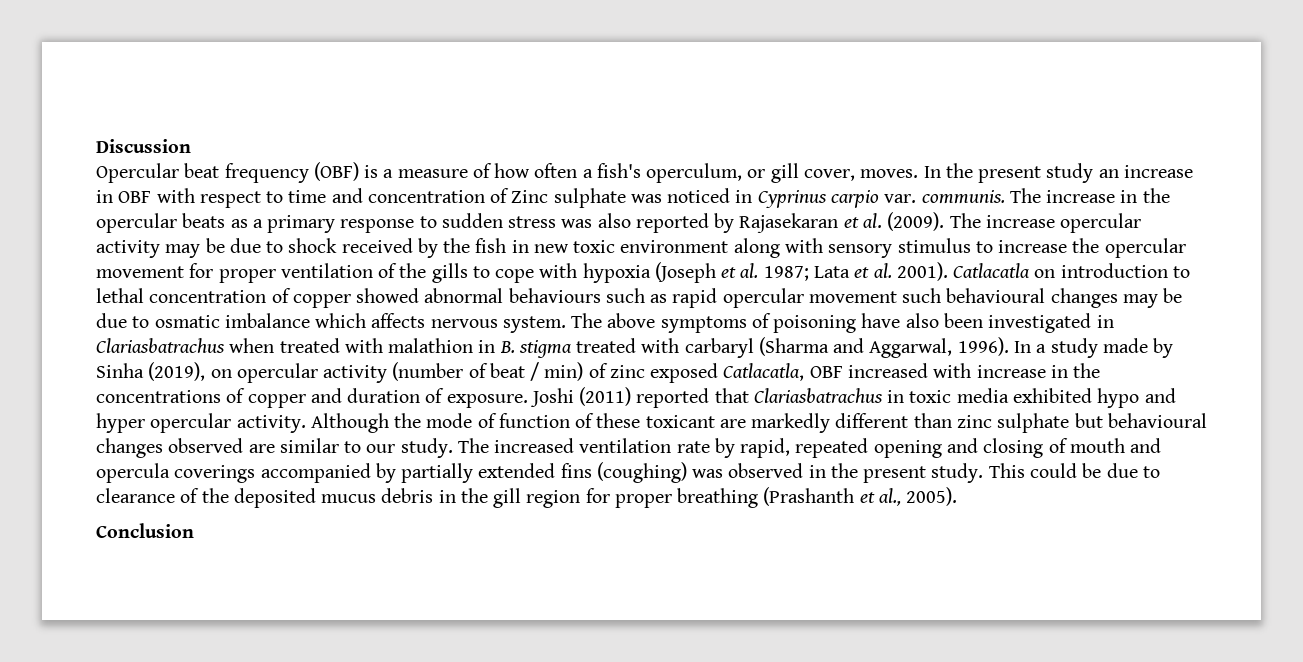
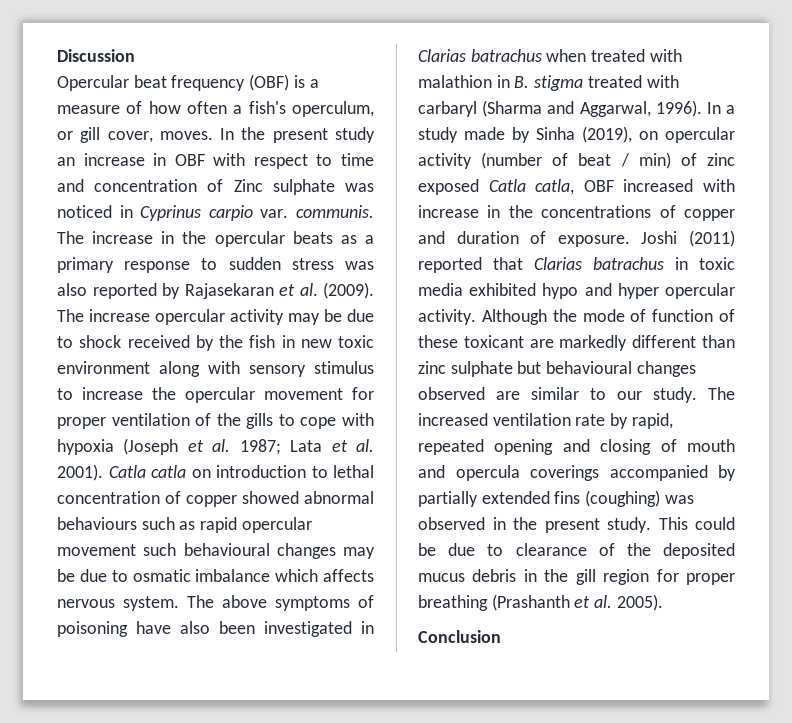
[953,263,1031,278] Catlacatla -> [108,465,186,478] Catla catla
[96,338,225,353] Clariasbatrachus -> [418,49,542,62] Clarias batrachus
[723,363,805,381] Catlacatla, -> [488,179,575,195] Catla catla,
[753,388,883,403] Clariasbatrachus -> [534,257,664,270] Clarias batrachus
[878,488,901,506] al., -> [594,595,613,608] al.

